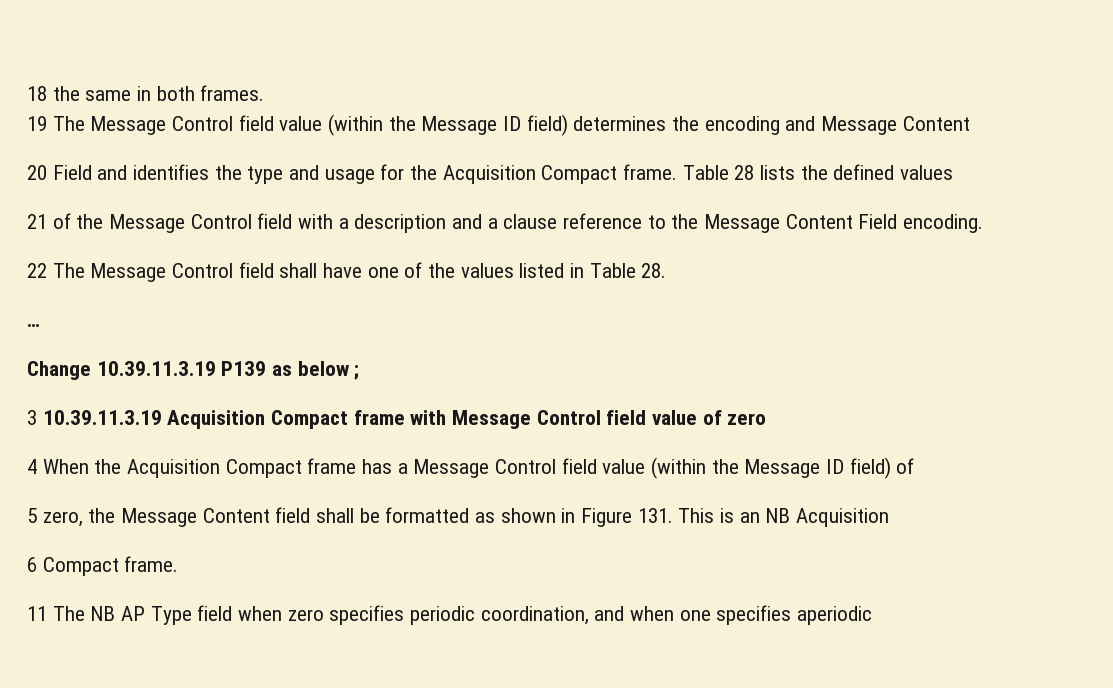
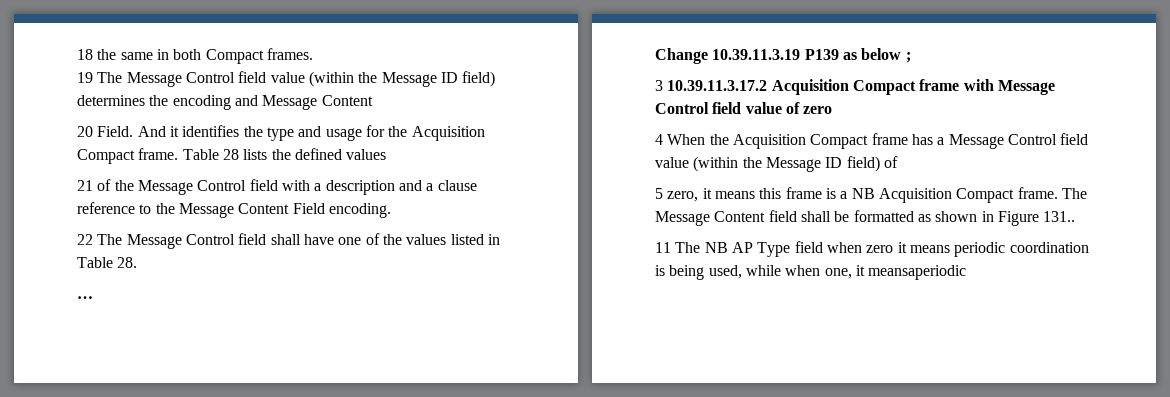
(195, 93) none -> [205,49,264,64] Compact
[52,165,128,180] Field and -> [97,126,179,137] Field. And it
[42,410,162,425] 10.39.11.3.19 -> [667,80,768,91] 10.39.11.3.17.2
[88,508,116,523] the -> [702,187,1087,203] it means this frame is a NB Acquisition Compact frame. The
[637,508,890,527] [27,556,179,576] 131. This is an NB Acquisition // 6 Compact frame. -> [1043,211,1076,222] 131..
[329,605,873,625] specifies periodic coordination, and when one specifies aperiodic -> [897,242,1089,257] [655,265,967,280] it means periodic coordination is being used, while when one, it meansaperiodic

